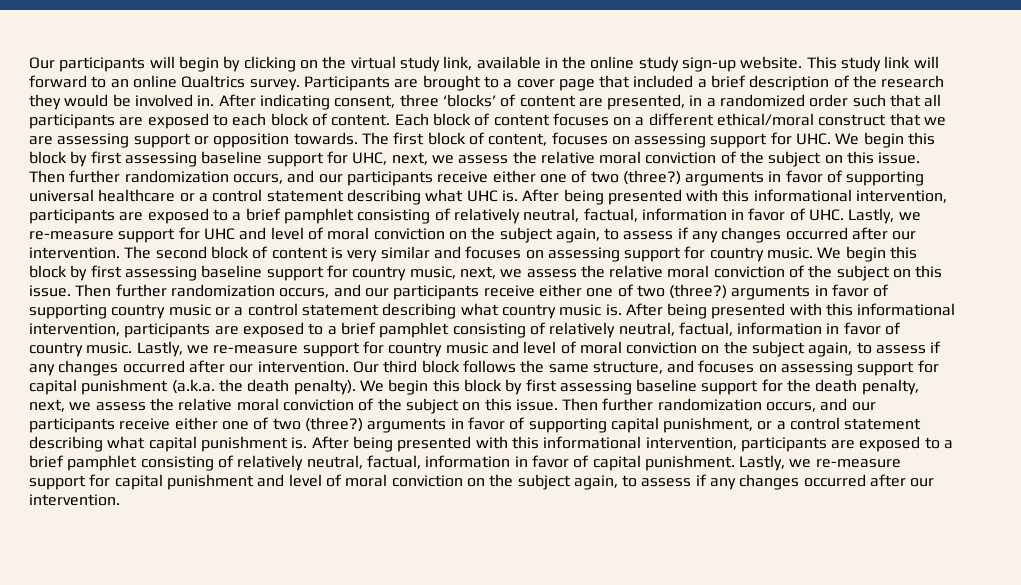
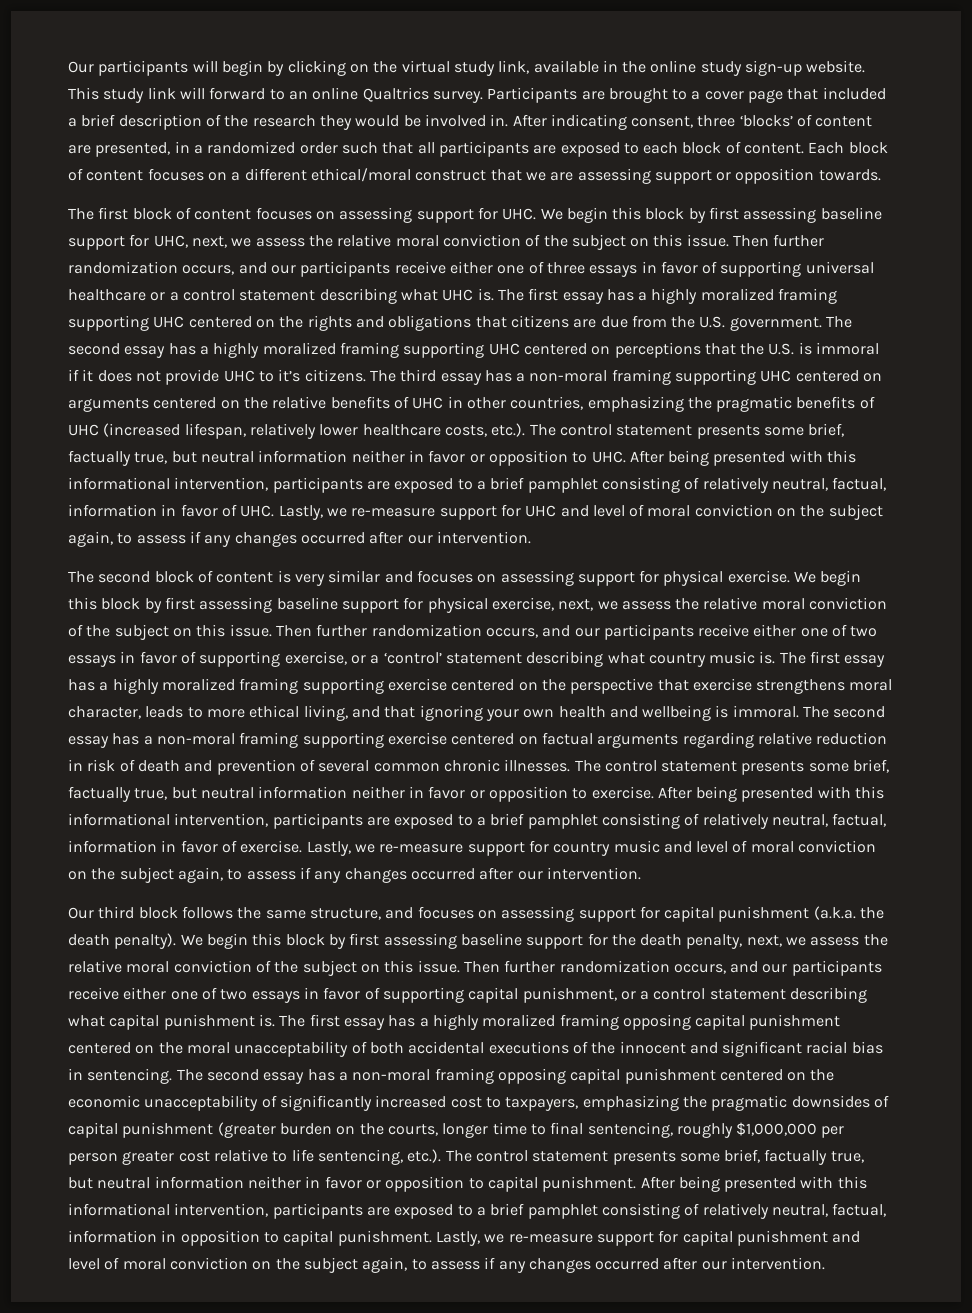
(358, 138) none -> (881, 175) //
[488,133,548,146] content, -> [194,209,252,220] content
[590,170,765,186] two (three?) arguments -> [546,262,638,277] three essays
(518, 196) none -> [497,288,838,304] [68,315,853,331] [68,342,880,358] [68,369,883,385] [68,396,875,412] [68,423,845,439] [68,450,626,466] The first essay has a highly moralized framing supporting UHC centered on the rights and obligations that citizens are due from the U.S. government. The second essay has a highly moralized framing supporting UHC centered on perceptions that the U.S. is immoral if it does not provide UHC to it’s citizens. The third essay has a non-moral framing supporting UHC centered on arguments centered on the relative benefits of UHC in other countries, emphasizing the pragmatic benefits of UHC (increased lifespan, relatively lower healthcare costs, etc.). The control statement presents some brief, factually true, but neutral information neither in favor or opposition to UHC.
(120, 253) none -> (531, 537) //
[709,247,814,262] country music. -> [663,570,790,586] physical exercise.
[352,266,456,281] country music, -> [427,597,554,613] physical exercise,
[669,284,890,300] [29,303,298,319] (three?) arguments in favor of supporting country music or a control -> [68,651,442,667] essays in favor of supporting exercise, or a ‘control’
(622, 310) none -> [779,651,886,667] [68,678,893,694] [68,705,886,721] [68,732,888,748] [68,759,890,775] [68,786,654,802] The first essay has a highly moralized framing supporting exercise centered on the perspective that exercise strengthens moral character, leads to more ethical living, and that ignoring your own health and wellbeing is immoral. The second essay has a non-moral framing supporting exercise centered on factual arguments regarding relative reduction in risk of death and prevention of several common chronic illnesses. The control statement presents some brief, factually true, but neutral information neither in favor or opposition to exercise.
[29,342,133,357] country music. -> [240,840,303,853] exercise.
(349, 367) none -> (641, 873) //
[304,417,447,433] (three?) arguments -> [251,991,300,1003] essays
(308, 443) none -> [279,1014,841,1030] [68,1041,883,1057] [68,1068,835,1084] [68,1095,889,1111] [68,1122,845,1138] [68,1149,864,1165] [68,1176,637,1192] The first essay has a highly moralized framing opposing capital punishment centered on the moral unacceptability of both accidental executions of the innocent and significant racial bias in sentencing. The second essay has a non-moral framing opposing capital punishment centered on the economic unacceptability of significantly increased cost to taxpayers, emphasizing the pragmatic downsides of capital punishment (greater burden on the courts, longer time to final sentencing, roughly $1,000,000 per person greater cost relative to life sentencing, etc.). The control statement presents some brief, factually true, but neutral information neither in favor or opposition to capital punishment.
[531,455,590,468] favor of -> [180,1230,279,1246] opposition to

